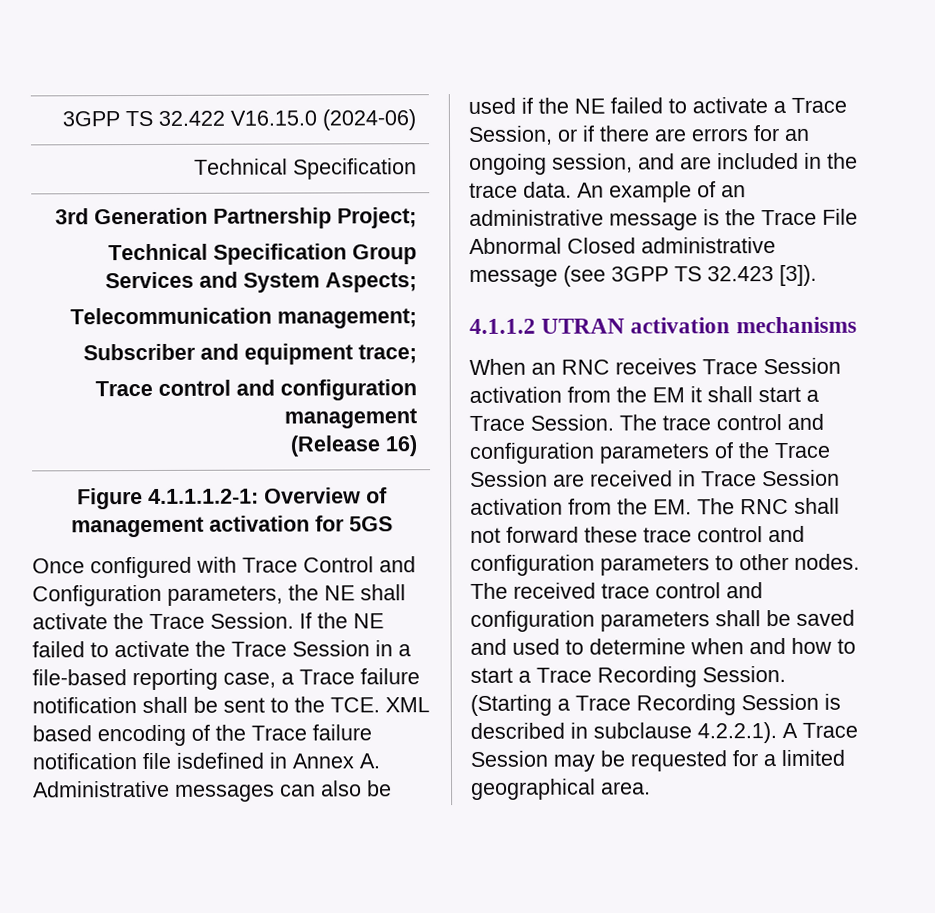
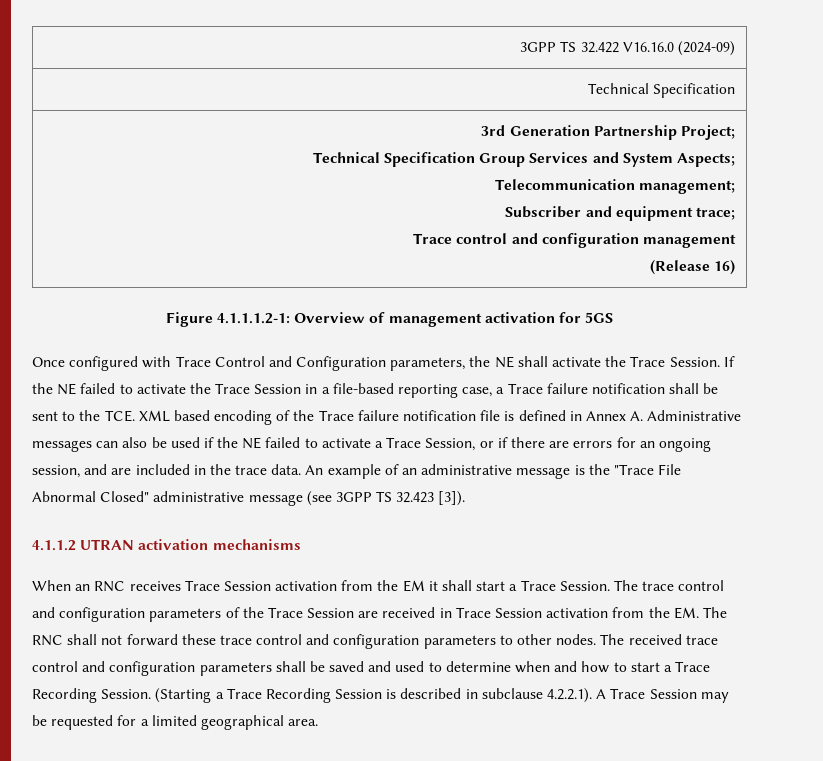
[229,109,416,131] V16.15.0 (2024-06) -> [622,41,735,56] V16.16.0 (2024-09)
[176,752,264,769] isdefined -> [504,410,566,421] is defined
[761,209,817,226] Trace -> [613,464,654,475] "Trace
[567,237,636,254] Closed -> [100,491,150,502] Closed"

